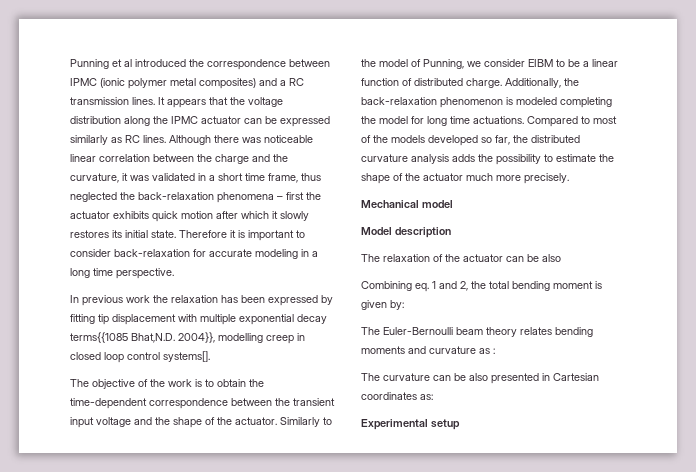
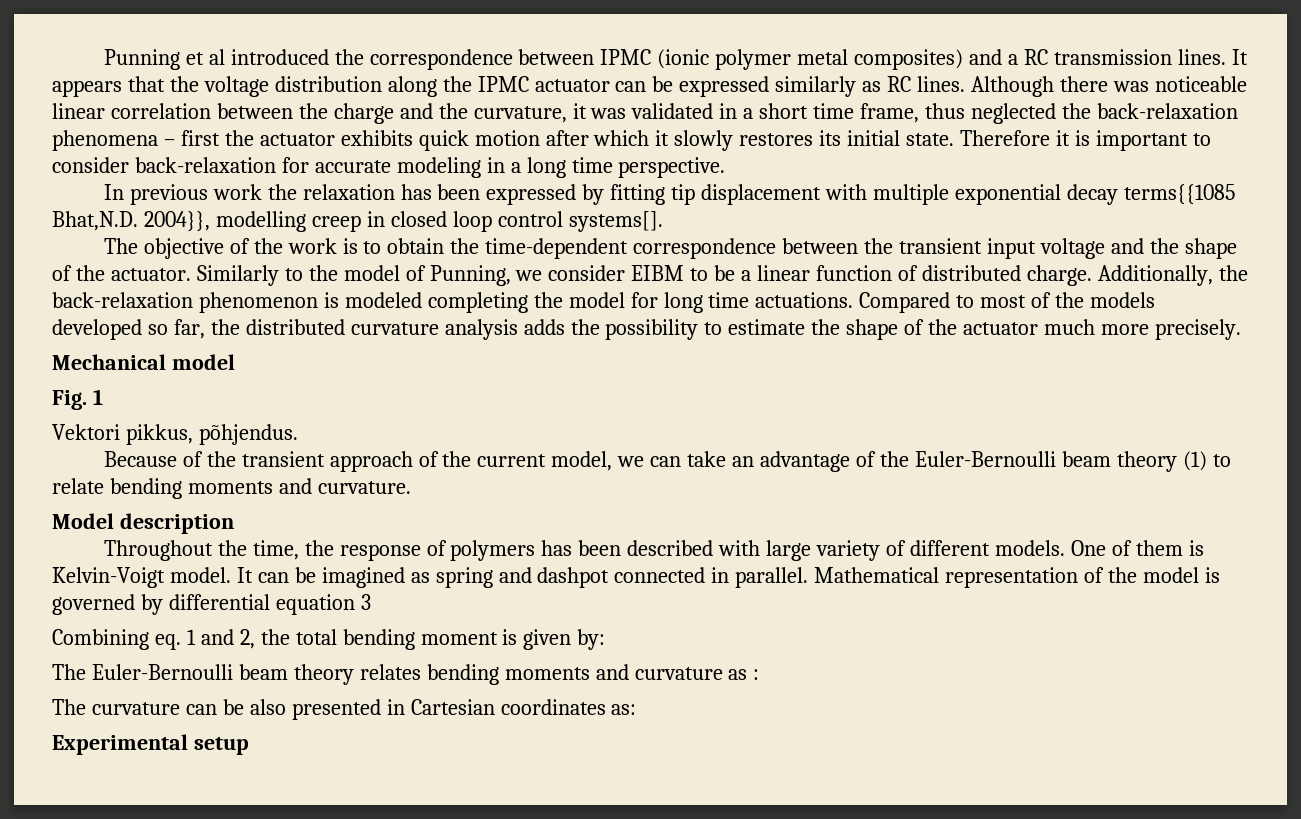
[361,227,451,238] [361,254,561,262] Model description // The relaxation of the actuator can be also -> [52,389,103,410] [52,424,298,445] [103,451,1231,472] [52,478,411,499] [52,513,234,534] [103,540,1204,561] [52,567,1220,588] [52,594,371,615] Fig. 1 // Vektori pikkus, põhjendus. // Because of the transient approach of the current model, we can take an advantage of the Euler-Bernoulli beam theory (1) to relate bending moments and curvature. // Model description // Throughout the time, the response of polymers has been described with large variety of different models. One of them is Kelvin-Voigt model. It can be imagined as spring and dashpot connected in parallel. Mathematical representation of the model is governed by differential equation 3

